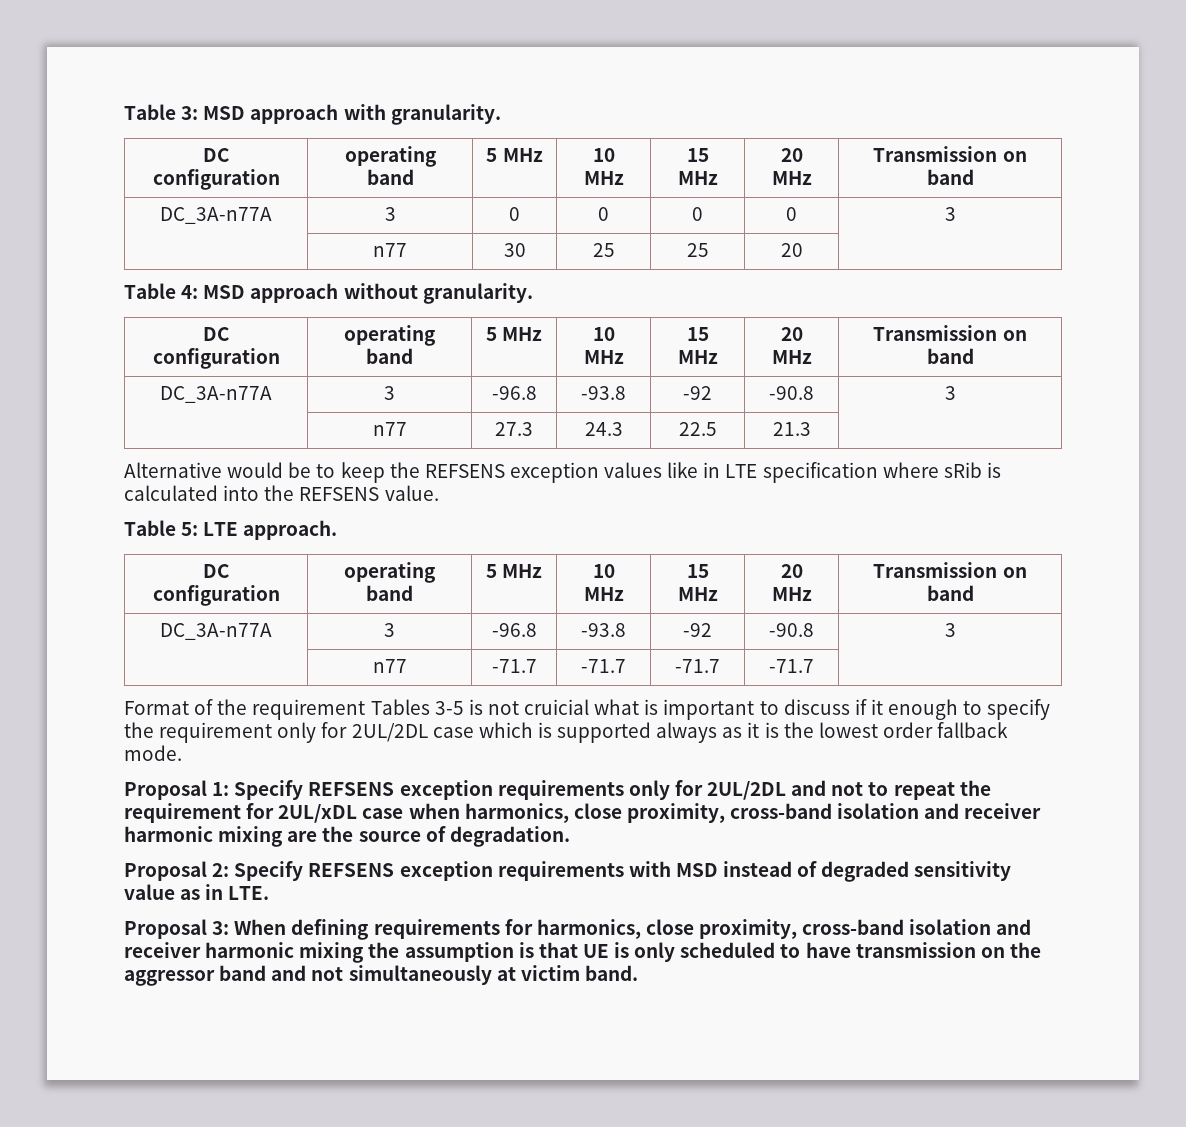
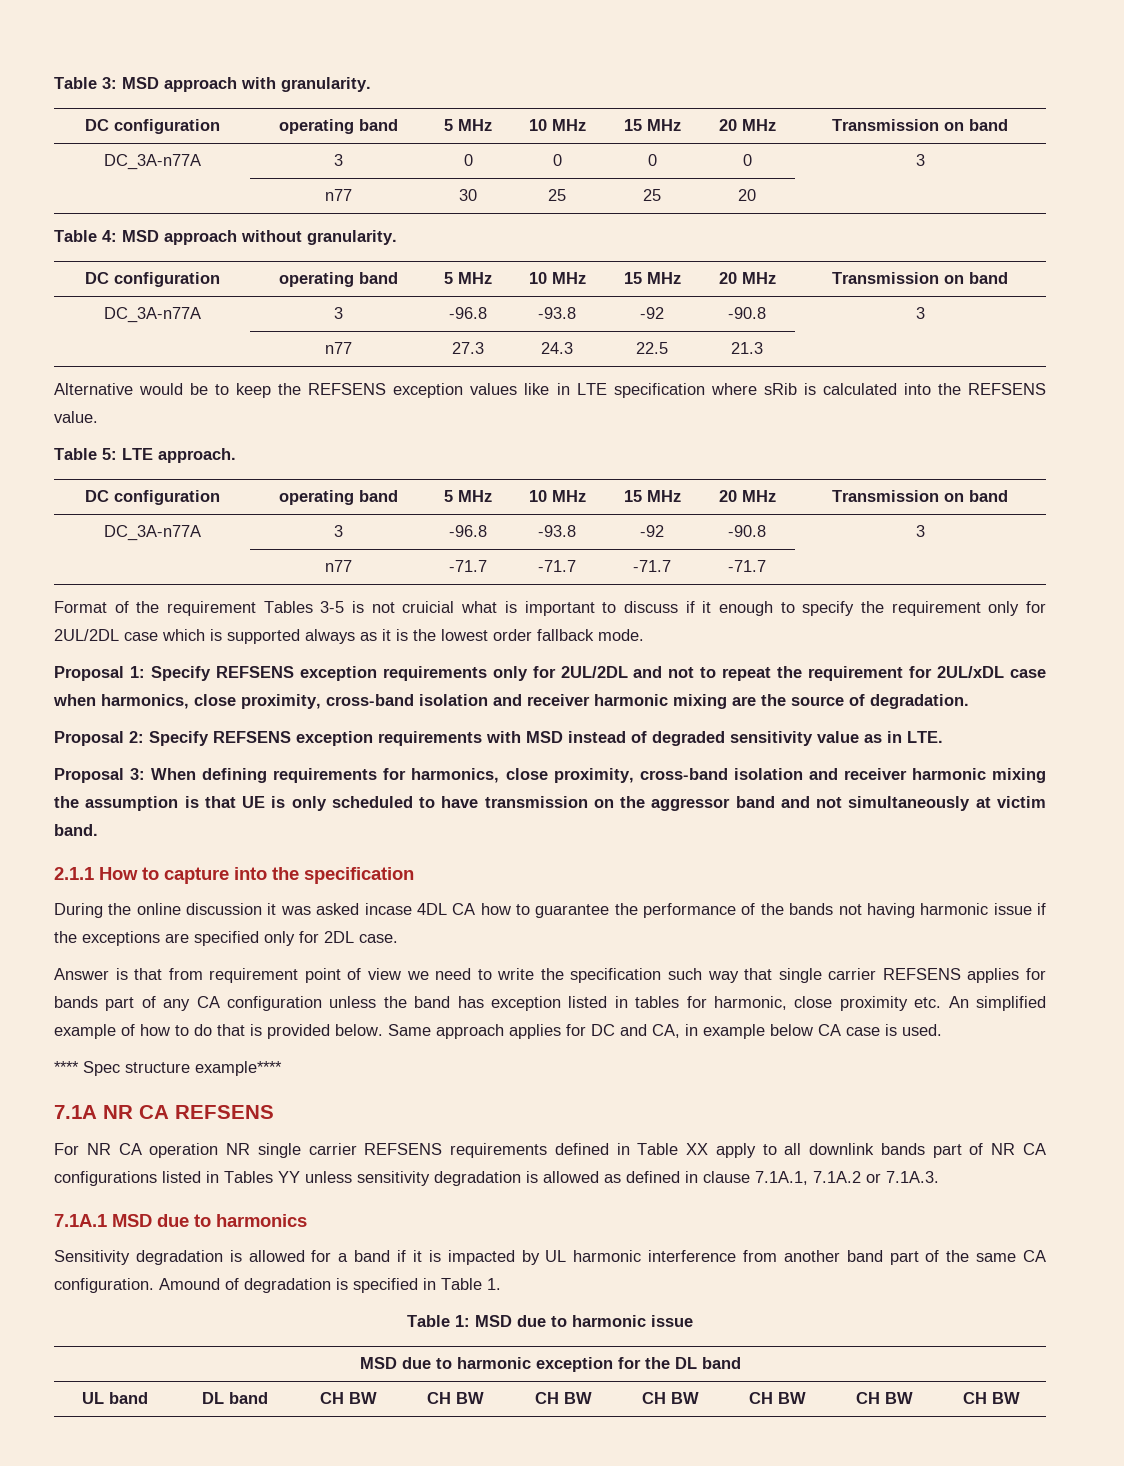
(638, 973) none -> [54,867,414,884] [54,903,1047,918] [54,931,398,946] [54,968,1046,983] [54,996,1046,1011] [54,1024,942,1039] [54,1061,282,1076] [54,1105,274,1119] [54,1143,1047,1158] [54,1171,939,1186] [54,1214,307,1227] [54,1250,1047,1265] [54,1278,501,1293] [407,1315,693,1327] [359,1357,741,1372] [81,1392,148,1404] [201,1392,268,1404] [319,1392,377,1404] [427,1392,484,1404] [534,1392,592,1404] [641,1392,699,1404] [748,1392,806,1404] [855,1392,913,1404] [963,1392,1020,1404] // 2.1.1 How to capture into the specification // During the online discussion it was asked incase 4DL CA how to guarantee the performance of the bands not having harmonic issue if the exceptions are specified only for 2DL case. // Answer is that from requirement point of view we need to write the specification such way that single carrier REFSENS applies for bands part of any CA configuration unless the band has exception listed in tables for harmonic, close proximity etc. An simplified example of how to do that is provided below. Same approach applies for DC and CA, in example below CA case is used. // **** Spec structure example**** // 7.1A NR CA REFSENS // For NR CA operation NR single carrier REFSENS requirements defined in Table XX apply to all downlink bands part of NR CA configurations listed in Tables YY unless sensitivity degradation is allowed as defined in clause 7.1A.1, 7.1A.2 or 7.1A.3. // 7.1A.1 MSD due to harmonics // Sensitivity degradation is allowed for a band if it is impacted by UL harmonic interference from another band part of the same CA configuration. Amound of degradation is specified in Table 1. // Table 1: MSD due to harmonic issue // MSD due to harmonic exception for the DL band // UL band | DL band | CH BW | CH BW | CH BW | CH BW | CH BW | CH BW | CH BW

